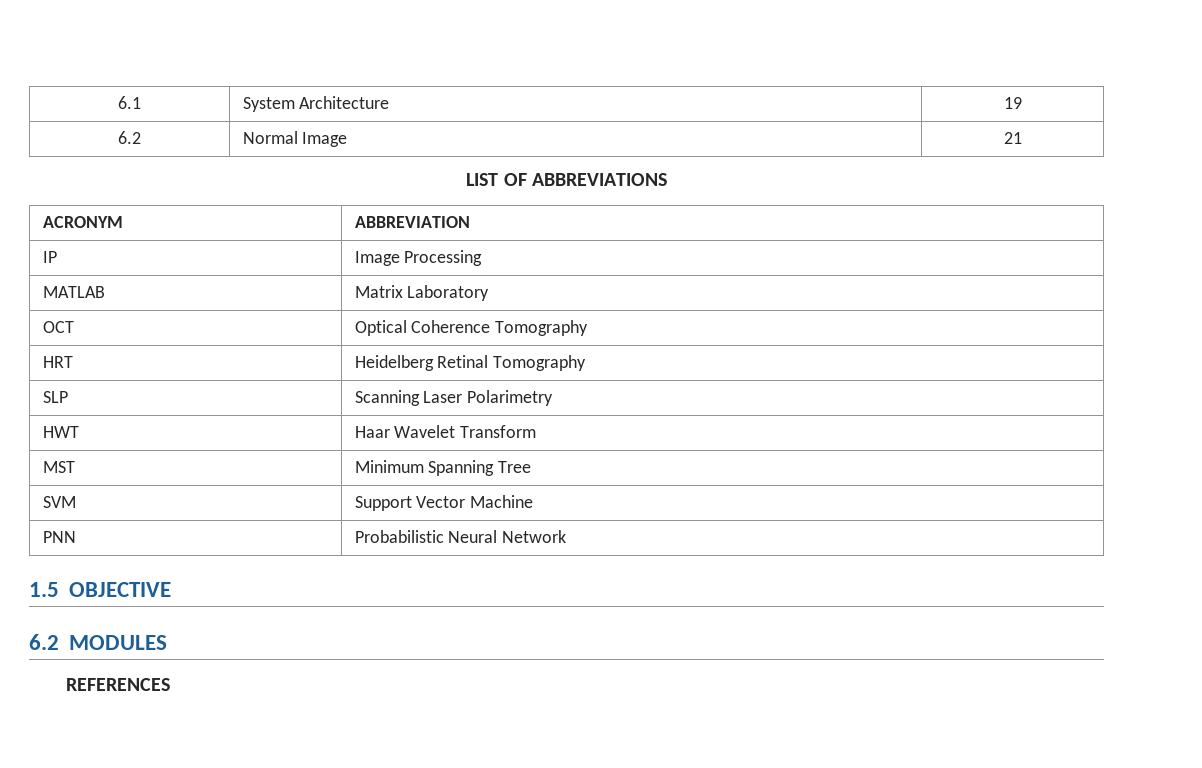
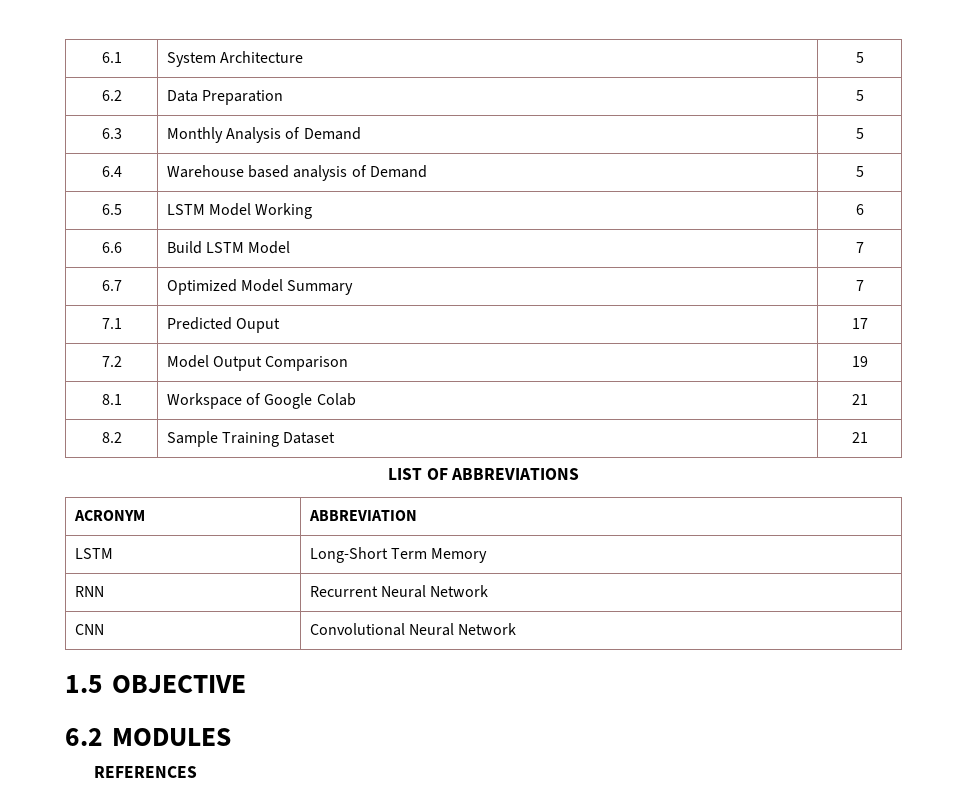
[1003,97,1022,109] 19 -> [855,52,864,63] 5
[242,131,348,147] Normal Image -> [166,90,283,105] [855,90,864,101] [101,128,122,139] [166,127,361,143] [855,128,864,139] [101,166,122,177] [166,165,427,181] [855,166,864,177] [101,204,122,215] [166,203,313,219] [855,204,864,215] [101,242,122,253] [166,241,291,254] [855,242,864,253] [101,280,122,291] [166,279,354,295] [855,280,864,291] [101,318,122,329] [166,317,280,333] [851,318,868,329] [101,356,122,367] [166,355,349,371] [851,356,868,367] [101,394,122,405] [166,393,356,409] [851,394,868,405] [101,432,122,443] [166,431,336,447] Data Preparation | 5 // 6.3 | Monthly Analysis of Demand | 5 // 6.4 | Warehouse based analysis of Demand | 5 // 6.5 | LSTM Model Working | 6 // 6.6 | Build LSTM Model | 7 // 6.7 | Optimized Model Summary | 7 // 7.1 | Predicted Ouput | 17 // 7.2 | Model Output Comparison | 19 // 8.1 | Workspace of Google Colab | 21 // 8.2 | Sample Training Dataset
[42,251,57,263] [354,250,483,266] [42,286,105,298] [354,285,490,301] [42,321,74,333] [354,320,589,336] [42,356,73,368] [354,355,587,371] [42,391,68,403] [354,390,554,406] [42,426,79,438] [354,425,537,438] [42,461,75,473] [354,460,532,476] [42,496,76,508] [354,495,534,511] [42,531,76,543] [354,530,444,543] IP | Image Processing // MATLAB | Matrix Laboratory // OCT | Optical Coherence Tomography // HRT | Heidelberg Retinal Tomography // SLP | Scanning Laser Polarimetry // HWT | Haar Wavelet Transform // MST | Minimum Spanning Tree // SVM | Support Vector Machine // PNN | Probabilistic -> [74,548,113,559] [309,547,488,563] [74,586,104,597] [309,585,489,598] [74,624,104,635] [309,623,405,636] LSTM | Long-Short Term Memory // RNN | Recurrent Neural Network // CNN | Convolutional

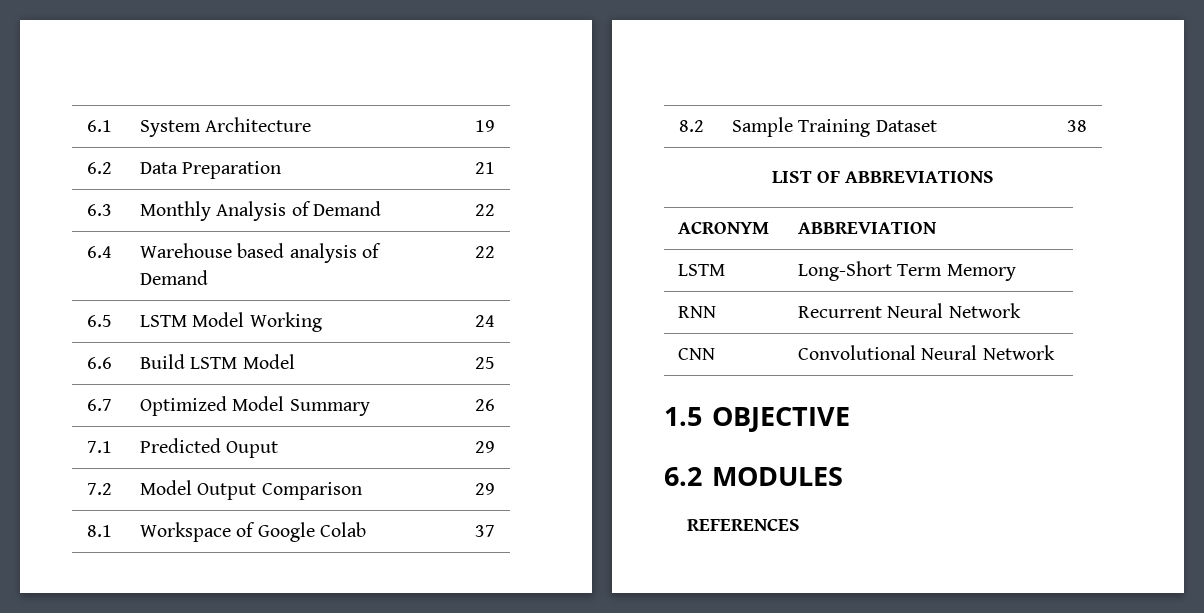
[855,52,864,63] 5 -> [474,120,495,132] 19
[855,90,864,101] 5 -> [474,162,495,174] 21
[855,128,864,139] 5 -> [474,204,495,216] 22
[855,166,864,177] 5 -> [474,246,495,258] 22
[855,204,864,215] 6 -> [474,315,495,327] 24
[855,242,864,253] 7 -> [474,357,495,369] 25
[855,280,864,291] 7 -> [474,399,495,411] 26
[851,318,868,329] 17 -> [474,441,495,453] 29
[851,356,868,367] 19 -> [474,483,495,495] 29
[851,394,868,405] 21 -> [474,525,495,537] 37
[851,432,868,443] 21 -> [1066,120,1087,132] 38

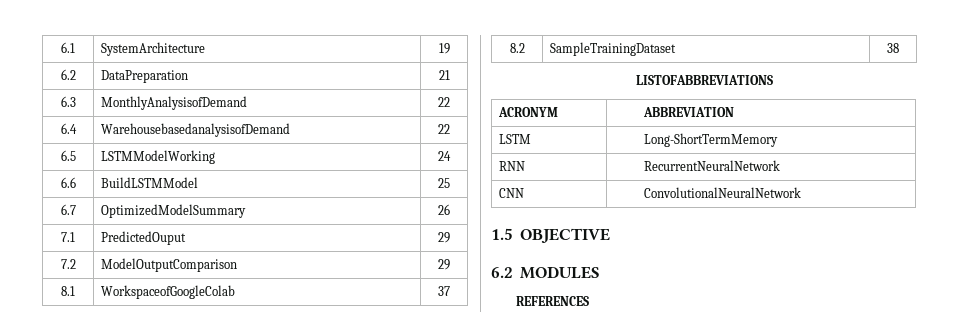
[140,117,312,137] System Architecture -> [101,42,206,56] SystemArchitecture
[140,161,282,179] Data Preparation -> [101,70,189,83] DataPreparation
[140,201,381,221] [474,204,495,216] [87,246,112,258] [140,243,381,263] [140,270,209,285] Monthly Analysis of Demand | 22 // 6.4 | Warehouse based analysis of Demand -> [101,96,248,110] [438,97,450,107] [60,123,77,134] [101,123,291,137] MonthlyAnalysisofDemand | 22 // 6.4 | WarehousebasedanalysisofDemand
[140,312,322,332] LSTM Model Working -> [101,150,216,164] LSTMModelWorking
[140,354,295,369] Build LSTM Model -> [101,177,199,188] BuildLSTMModel
[140,396,370,416] Optimized Model Summary -> [101,204,247,218] OptimizedModelSummary
[140,438,279,458] Predicted Ouput -> [101,231,187,245] PredictedOuput
[140,480,362,500] Model Output Comparison -> [101,258,238,272] ModelOutputComparison
[140,522,366,542] [474,525,495,537] [679,120,704,132] [732,117,937,137] [1066,120,1087,132] [771,171,995,183] [678,221,770,234] [798,222,937,234] [678,264,726,276] [798,261,1016,281] [678,306,717,318] [798,303,1021,318] [678,348,716,360] [798,345,1055,360] Workspace of Google Colab | 37 // 8.2 | Sample Training Dataset | 38 // LIST OF ABBREVIATIONS // ACRONYM | ABBREVIATION // LSTM | Long-Short Term Memory // RNN | Recurrent Neural Network // CNN | Convolutional Neural Network -> [101,285,236,299] [438,286,450,296] [509,43,525,53] [550,42,677,56] [887,43,899,53] [635,75,773,85] [498,107,559,117] [643,107,735,117] [499,134,532,144] [644,133,779,147] [499,161,526,171] [644,160,781,171] [499,188,525,198] [644,187,802,198] WorkspaceofGoogleColab | 37 // 8.2 | SampleTrainingDataset | 38 // LISTOFABBREVIATIONS // ACRONYM | ABBREVIATION // LSTM | Long-ShortTermMemory // RNN | RecurrentNeuralNetwork // CNN | ConvolutionalNeuralNetwork

